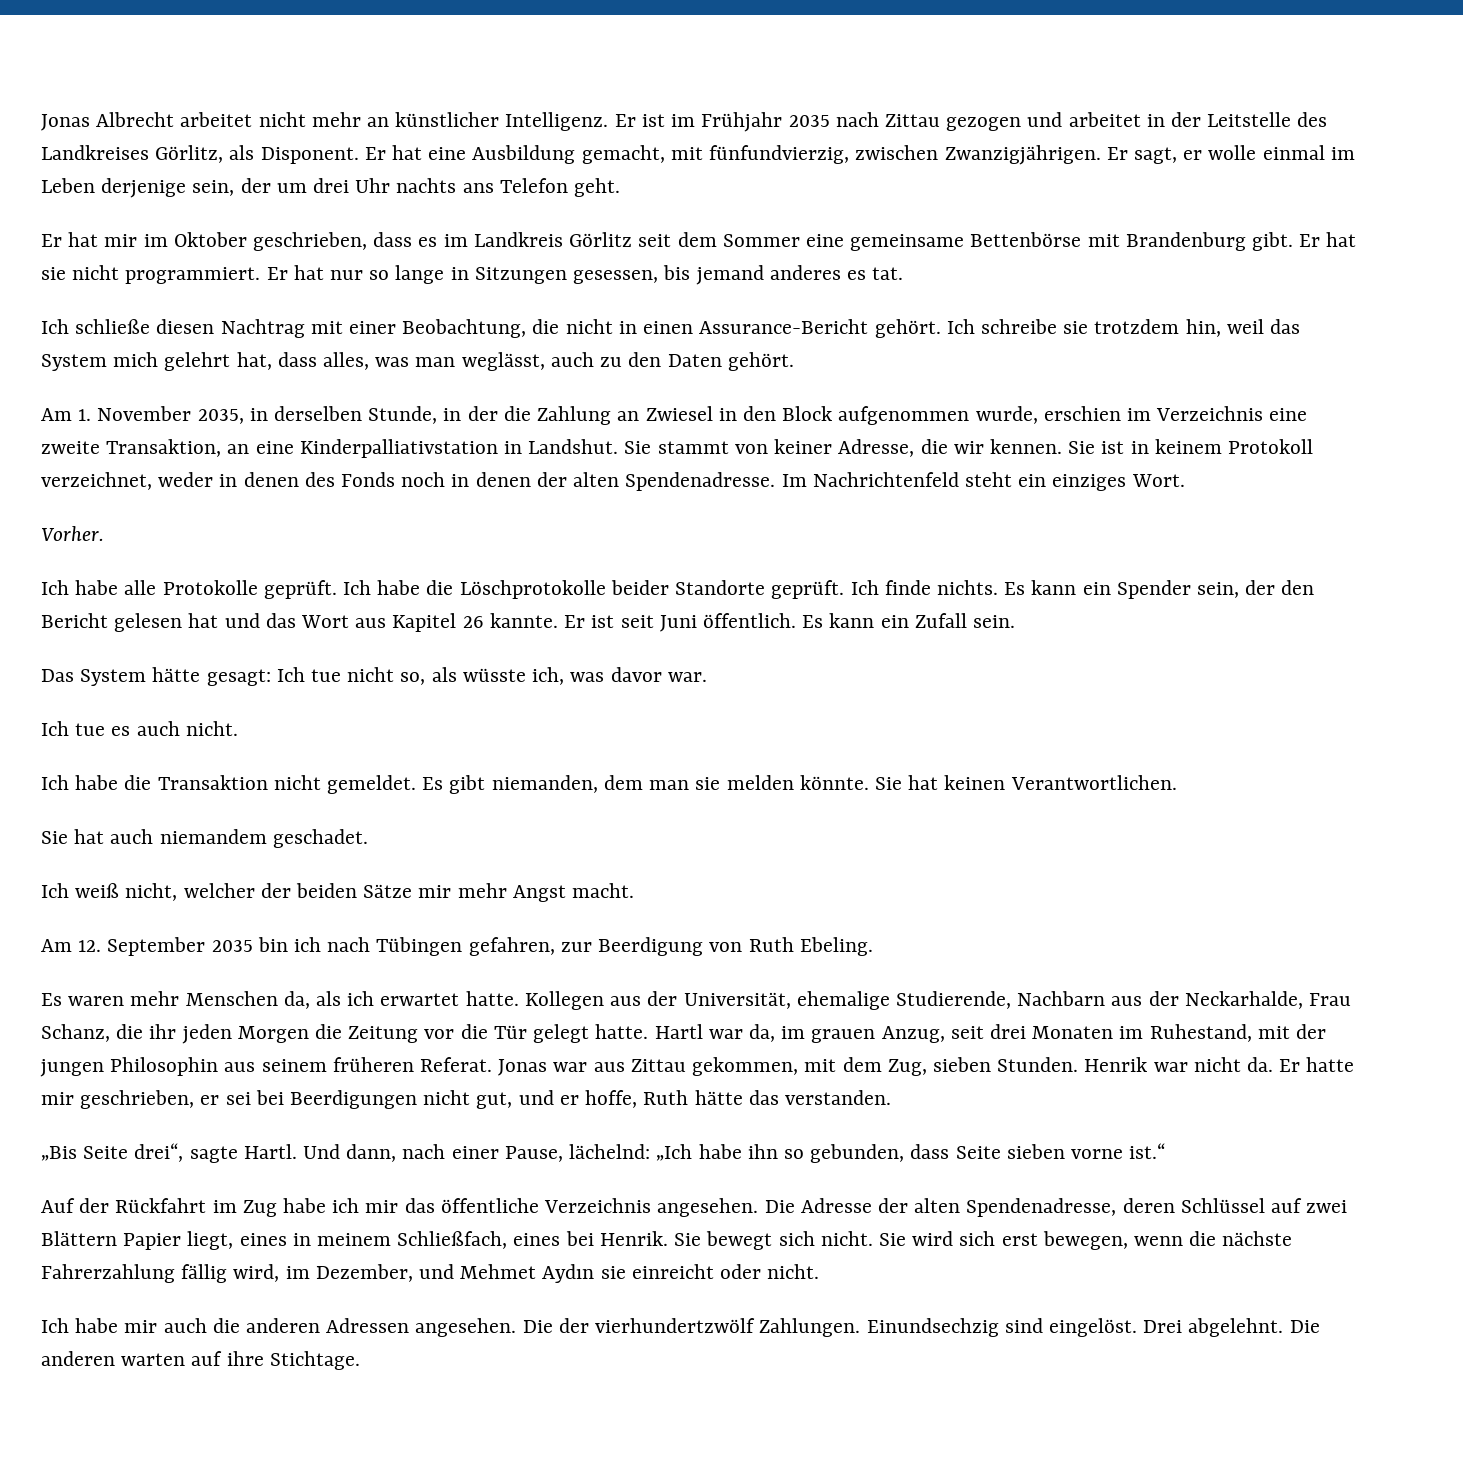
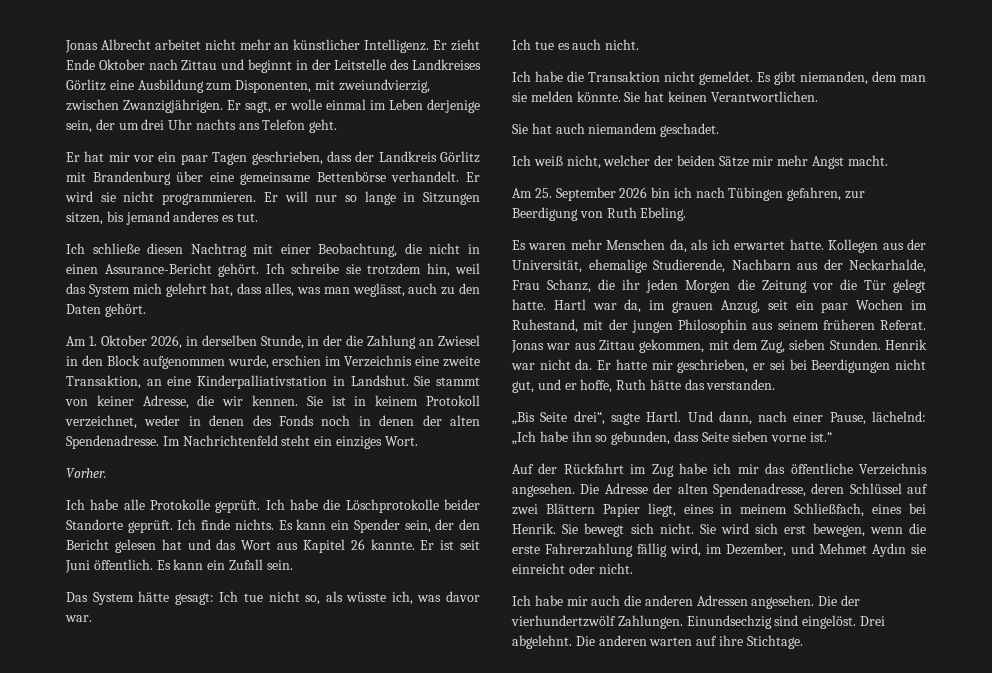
[641,112,1141,132] ist im Frühjahr 2035 nach Zittau gezogen und arbeitet -> [451,39,481,51] [66,59,292,73] zieht Ende Oktober nach Zittau und beginnt
[155,145,850,164] Görlitz, als Disponent. Er hat eine Ausbildung gemacht, mit fünfundvierzig, -> [66,79,430,93] Görlitz eine Ausbildung zum Disponenten, mit zweiundvierzig,
[143,232,1357,251] [41,265,324,284] im Oktober geschrieben, dass es im Landkreis Görlitz seit dem Sommer eine gemeinsame Bettenbörse mit Brandenburg gibt. Er hat sie nicht programmiert. Er hat -> [133,151,481,165] [66,171,480,185] [65,191,308,205] vor ein paar Tagen geschrieben, dass der Landkreis Görlitz mit Brandenburg über eine gemeinsame Bettenbörse verhandelt. Er wird sie nicht programmieren. Er will
[573,270,659,284] gesessen, -> [66,212,103,225] sitzen,
[872,267,904,280] tat. -> [236,213,258,222] tut.
[97,406,244,424] November 2035, -> [100,335,182,349] Oktober 2026,
[78,937,253,956] 12. September 2035 -> [534,187,648,201] 25. September 2026
[989,1024,1114,1039] drei Monaten -> [795,299,904,313] ein paar Wochen
[1222,1231,1293,1246] nächste -> [512,545,540,554] erste

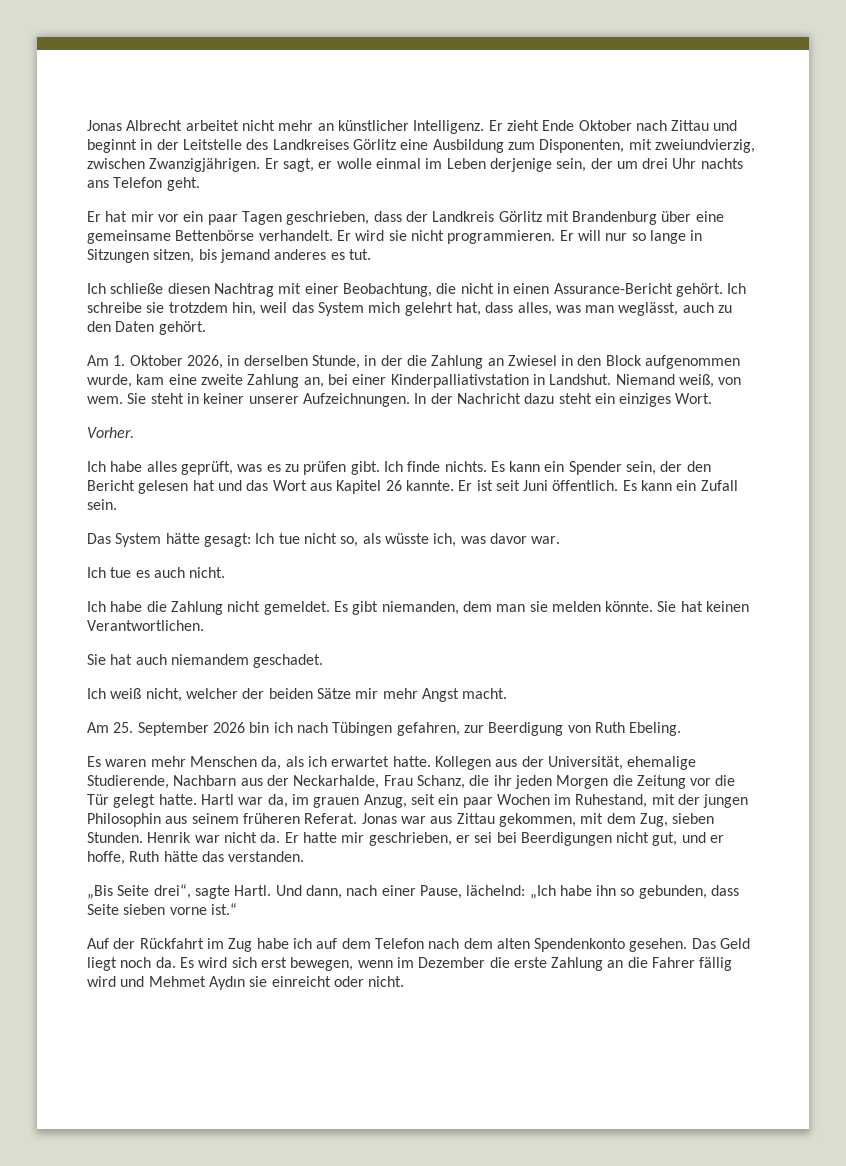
[272,355,481,367] [66,375,480,389] [65,395,481,409] [65,415,480,429] [66,435,278,449] erschien im Verzeichnis eine zweite Transaktion, an eine Kinderpalliativstation in Landshut. Sie stammt von keiner Adresse, die wir kennen. Sie ist in keinem Protokoll verzeichnet, weder in denen des Fonds noch in denen der alten Spendenadresse. Im Nachrichtenfeld -> [136,374,742,388] [87,393,555,407] kam eine zweite Zahlung an, bei einer Kinderpalliativstation in Landshut. Niemand weiß, von wem. Sie steht in keiner unserer Aufzeichnungen. In der Nachricht dazu
[123,499,480,513] [66,519,173,533] alle Protokolle geprüft. Ich habe die Löschprotokolle beider Standorte geprüft. -> [146,461,380,475] alles geprüft, was es zu prüfen gibt.
[588,71,660,82] Transaktion -> [170,601,223,615] Zahlung
[737,463,927,475] [512,483,928,497] [512,503,926,517] [512,523,716,537] mir das öffentliche Verzeichnis angesehen. Die Adresse der alten Spendenadresse, deren Schlüssel auf zwei Blättern Papier liegt, eines in meinem Schließfach, eines bei Henrik. Sie bewegt sich nicht. Sie -> [316,938,751,952] [87,957,194,971] auf dem Telefon nach dem alten Spendenkonto gesehen. Das Geld liegt noch da. Es
[909,523,926,534] [512,543,786,557] die erste Fahrerzahlung fällig wird, im Dezember, -> [396,957,733,971] [87,976,116,987] im Dezember die erste Zahlung an die Fahrer fällig wird
[512,595,861,609] [511,615,885,629] [512,635,803,649] // Ich habe mir auch die anderen Adressen angesehen. Die der vierhundertzwölf Zahlungen. Einundsechzig sind eingelöst. Drei abgelehnt. Die anderen warten auf ihre Stichtage. -> (405, 981) none

